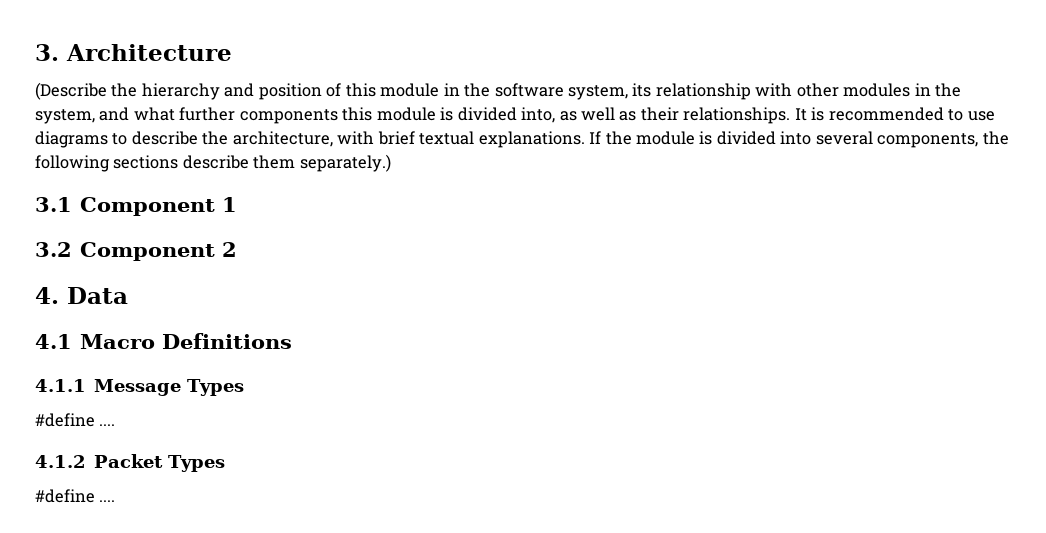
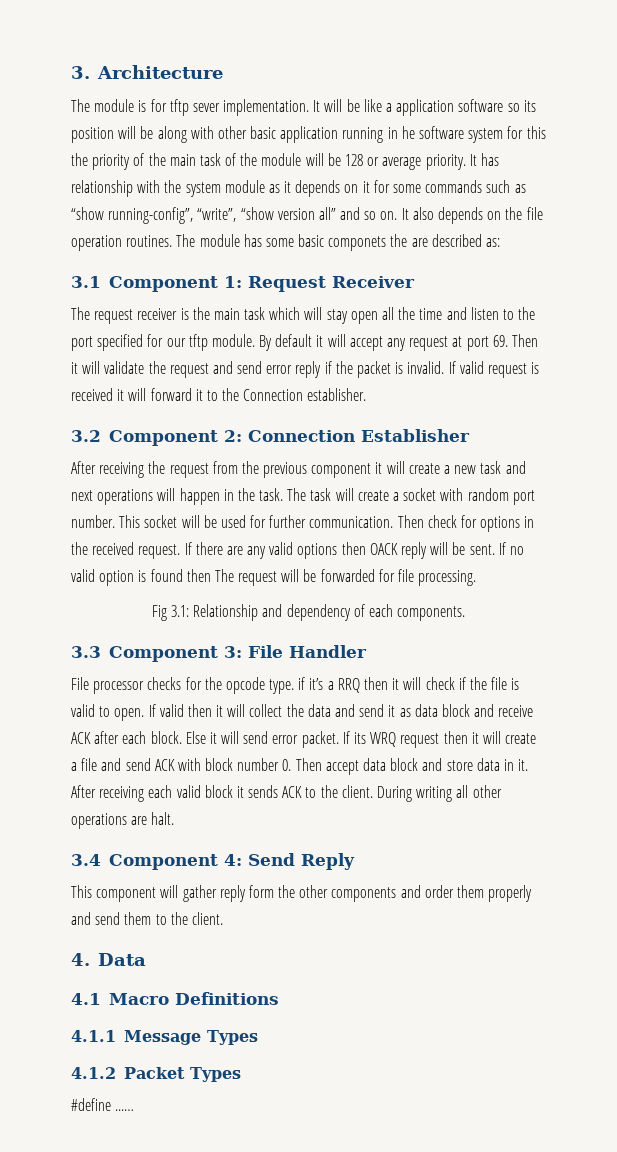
[35,82,962,100] [35,107,995,124] [35,131,1009,148] [35,154,391,172] [35,197,238,216] [35,242,238,261] (Describe the hierarchy and position of this module in the software system, its relationship with other modules in the system, and what further components this module is divided into, as well as their relationships. It is recommended to use diagrams to describe the architecture, with brief textual explanations. If the module is divided into several components, the following sections describe them separately.) // 3.1 Component 1 // 3.2 Component 2 -> [71,99,536,116] [71,126,546,143] [71,153,499,170] [71,180,526,197] [71,207,543,224] [71,234,501,251] [71,276,415,292] [71,307,536,324] [71,334,538,351] [71,361,540,378] [71,388,367,401] [71,429,470,446] [71,461,526,478] [71,488,535,505] [71,515,535,532] [71,542,524,559] [71,569,477,586] [151,604,466,621] [71,645,367,662] [71,677,520,694] [71,704,534,721] [71,731,537,748] [71,758,529,775] [71,785,502,802] [71,812,175,829] [71,853,355,870] [71,885,533,902] [71,912,223,925] The module is for tftp sever implementation. It will be like a application software so its position will be along with other basic application running in he software system for this the priority of the main task of the module will be 128 or average priority. It has relationship with the system module as it depends on it for some commands such as “show running-config”, “write”, “show version all” and so on. It also depends on the file operation routines. The module has some basic componets the are described as: // 3.1 Component 1: Request Receiver // The request receiver is the main task which will stay open all the time and listen to the port specified for our tftp module. By default it will accept any request at port 69. Then it will validate the request and send error reply if the packet is invalid. If valid request is received it will forward it to the Connection establisher. // 3.2 Component 2: Connection Establisher // After receiving the request from the previous component it will create a new task and next operations will happen in the task. The task will create a socket with random port number. This socket will be used for further communication. Then check for options in the received request. If there are any valid options then OACK reply will be sent. If no valid option is found then The request will be forwarded for file processing. // Fig 3.1: Relationship and dependency of each components. // 3.3 Component 3: File Handler // File processor checks for the opcode type. if it’s a RRQ then it will check if the file is valid to open. If valid then it will collect the data and send it as data block and receive ACK after each block. Else it will send error packet. If its WRQ request then it will create a file and send ACK with block number 0. Then accept data block and store data in it. After receiving each valid block it sends ACK to the client. During writing all other operations are halt. // 3.4 Component 4: Send Reply // This component will gather reply form the other components and order them properly and send them to the client.
[35,413,116,427] // #define .... -> (258, 1037) none
[99,500,116,502] .... -> [115,1109,135,1111] ...…

